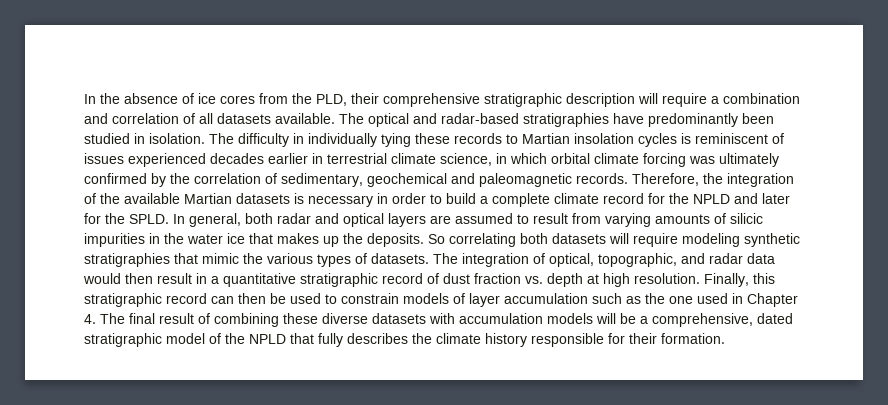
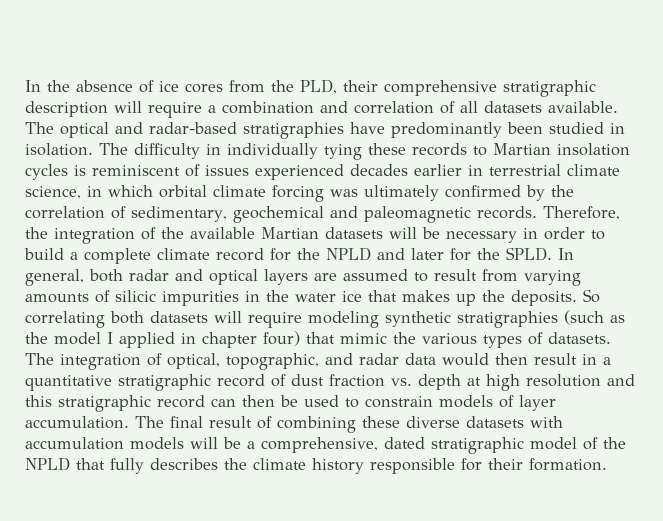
[294,193,304,204] is -> [389,227,440,239] will be
(170, 260) none -> [564,310,625,325] [25,331,300,348] (such as the model I applied in chapter four)
[634,273,749,287] resolution. Finally, -> [526,374,635,387] resolution and
[504,293,798,307] [84,314,96,324] accumulation such as the one used in Chapter 4. -> [25,416,129,429] accumulation.

